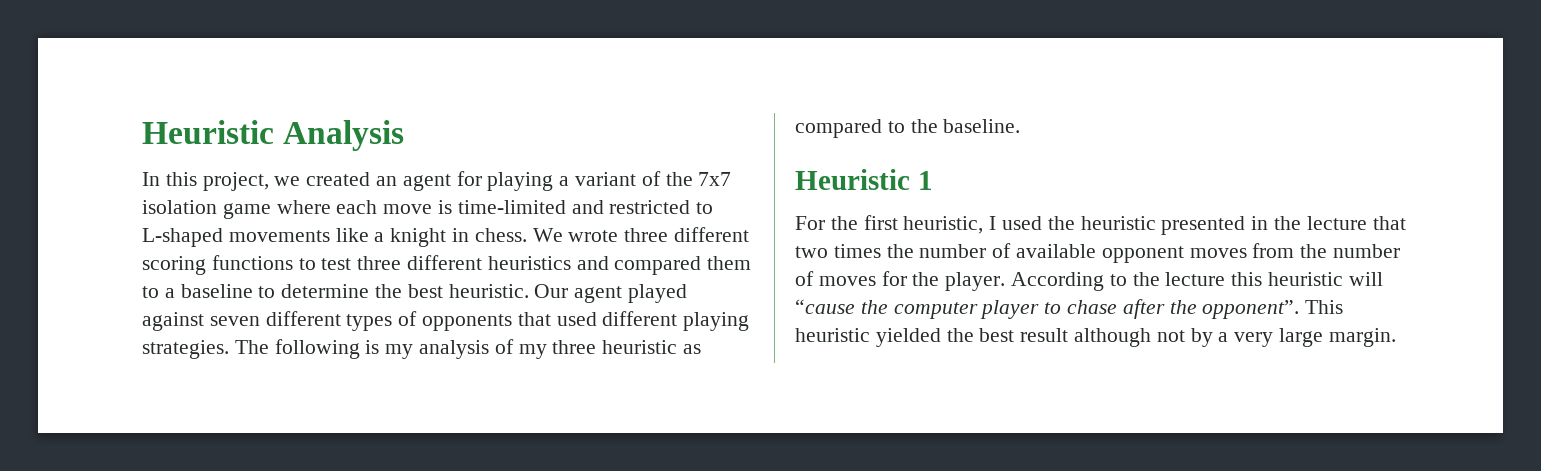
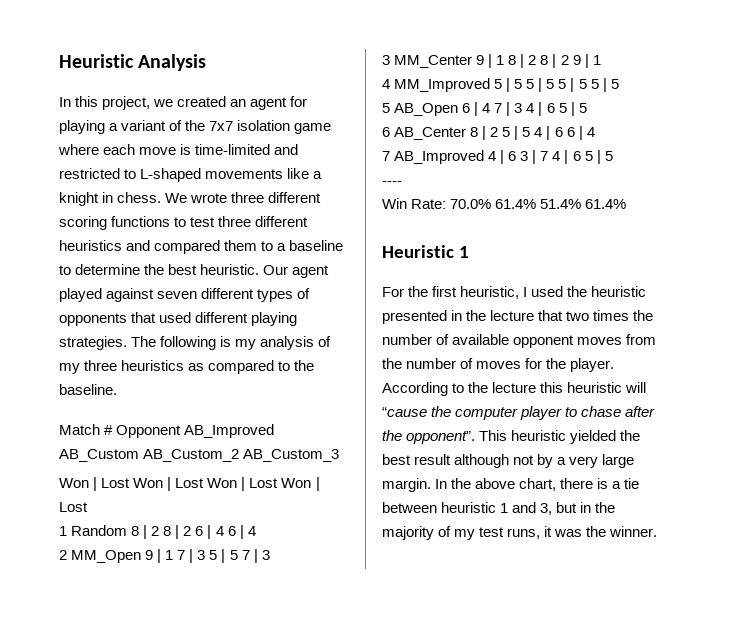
[602,340,678,354] heuristic -> [121,360,185,371] heuristics
(1021, 126) none -> [59,424,275,438] [59,449,340,462] [59,477,320,491] [59,502,88,512] [59,525,256,539] [59,549,270,563] [382,54,601,68] [382,78,619,92] [382,102,587,116] [382,126,595,140] [382,150,613,164] [382,181,402,185] [382,198,627,209] // Match # Opponent AB_Improved AB_Custom AB_Custom_2 AB_Custom_3 // Won | Lost Won | Lost Won | Lost Won | Lost // 1 Random 8 | 2 8 | 2 6 | 4 6 | 4 // 2 MM_Open 9 | 1 7 | 3 5 | 5 7 | 3 // 3 MM_Center 9 | 1 8 | 2 8 | 2 9 | 1 // 4 MM_Improved 5 | 5 5 | 5 5 | 5 5 | 5 // 5 AB_Open 6 | 4 7 | 3 4 | 6 5 | 5 // 6 AB_Center 8 | 2 5 | 5 4 | 6 6 | 4 // 7 AB_Improved 4 | 6 3 | 7 4 | 6 5 | 5 // ---- // Win Rate: 70.0% 61.4% 51.4% 61.4%
(1396, 337) none -> [435,478,640,491] [382,502,616,515] [382,526,658,540] In the above chart, there is a tie between heuristic 1 and 3, but in the majority of my test runs, it was the winner.

